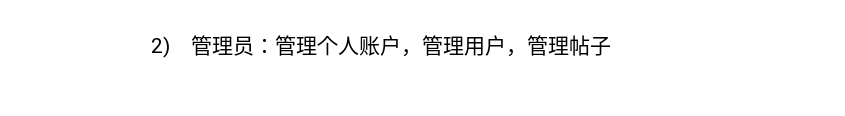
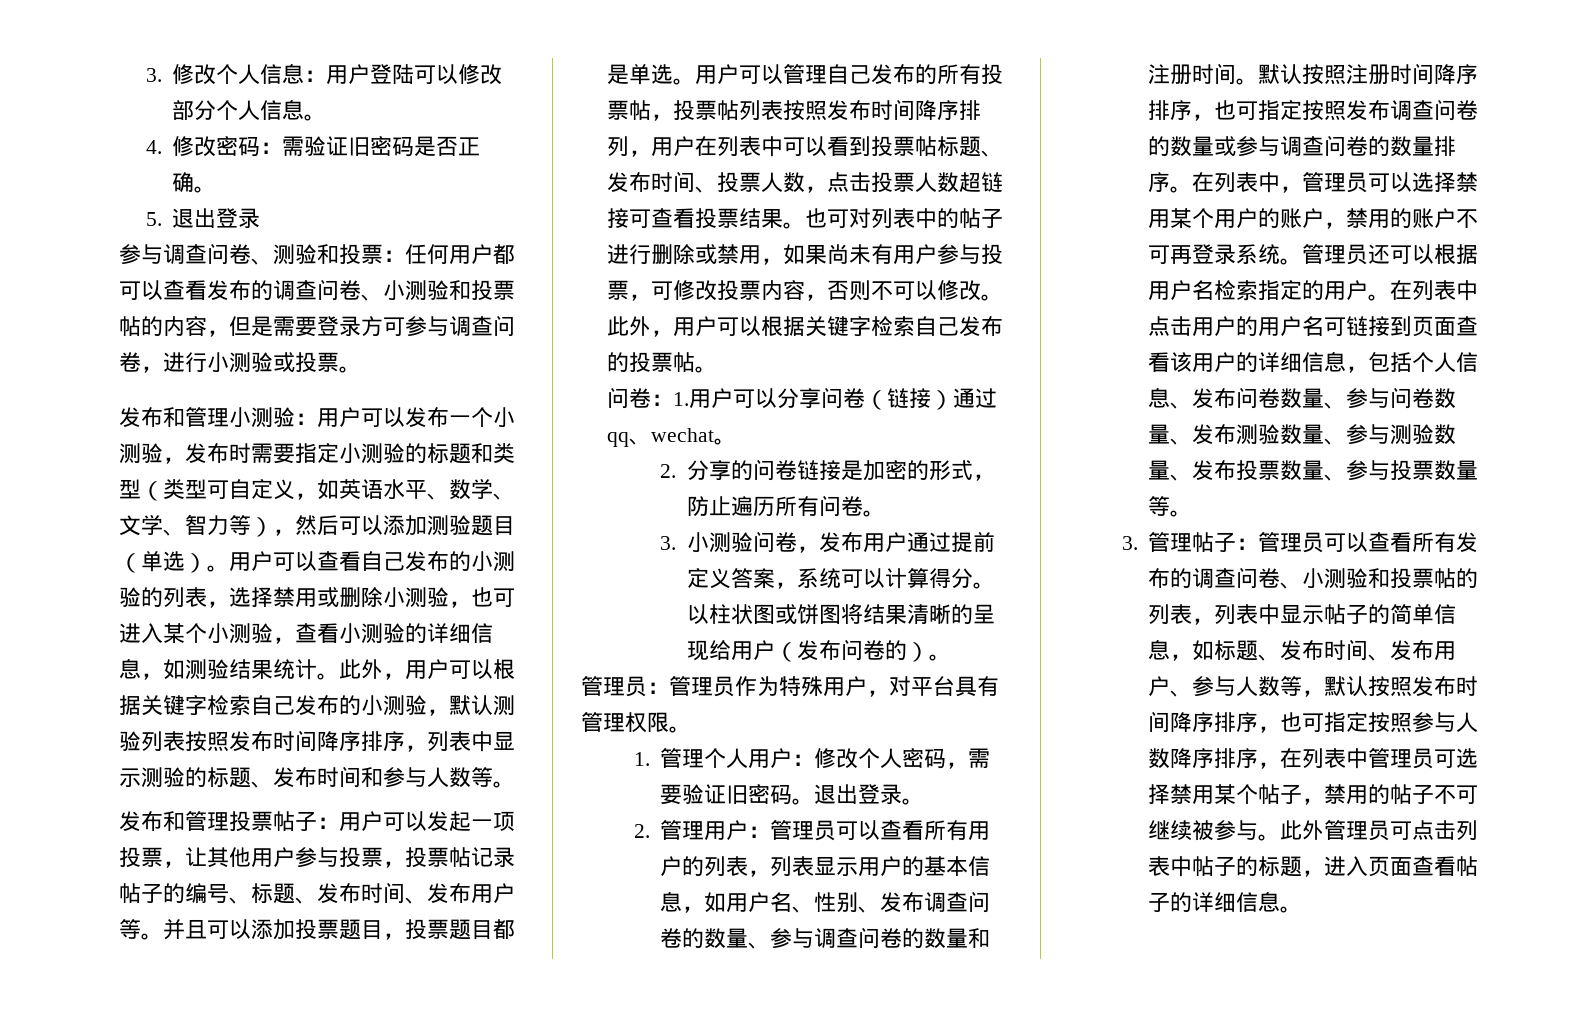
[150,35,611,58] 2)管理员：管理个人账户，管理用户，管理帖子 -> [145,63,503,85] [172,99,327,121] [145,136,481,157] [172,172,217,193] [145,208,261,229] [119,243,516,265] [119,279,516,301] [119,315,516,337] [119,352,362,373] [119,407,516,428] [119,443,516,464] [119,479,516,501] [119,514,516,537] [119,551,516,573] [119,587,516,608] [119,623,494,644] [119,658,516,680] [119,695,516,716] [119,730,516,752] [119,766,516,788] [119,811,516,832] [119,847,516,868] [119,882,516,904] [119,919,516,940] [607,64,1004,85] [607,99,982,121] [607,136,1004,157] [607,171,1004,193] [607,208,1004,229] [607,244,1004,265] [607,280,1004,301] [607,316,1004,337] [607,352,718,373] [607,387,998,410] [607,428,737,447] [660,459,995,481] [686,495,885,517] [660,531,995,553] [686,568,995,589] [686,603,995,625] [686,639,951,662] [581,676,999,697] [581,712,691,733] [633,748,991,769] [660,784,925,805] [633,820,991,841] [660,856,991,877] [660,891,991,913] [660,927,991,949] [1148,63,1479,85] [1148,99,1479,121] [1148,135,1457,157] [1148,172,1479,193] [1148,208,1479,229] [1148,244,1479,265] [1148,280,1479,301] [1148,316,1479,337] [1148,351,1479,373] [1148,387,1457,409] [1148,424,1457,445] [1148,460,1479,481] [1148,496,1193,517] [1121,532,1479,553] [1148,567,1479,589] [1148,604,1457,625] [1148,639,1457,661] [1148,676,1479,697] [1148,711,1479,733] [1148,748,1479,769] [1148,784,1479,805] [1148,820,1479,841] [1148,856,1479,877] [1148,891,1303,913] 3.修改个人信息：用户登陆可以修改部分个人信息。 // 4.修改密码：需验证旧密码是否正确。 // 5.退出登录 // 参与调查问卷、测验和投票：任何用户都可以查看发布的调查问卷、小测验和投票帖的内容，但是需要登录方可参与调查问卷，进行小测验或投票。 // 发布和管理小测验：用户可以发布一个小测验，发布时需要指定小测验的标题和类型（类型可自定义，如英语水平、数学、文学、智力等），然后可以添加测验题目（单选）。用户可以查看自己发布的小测验的列表，选择禁用或删除小测验，也可进入某个小测验，查看小测验的详细信息，如测验结果统计。此外，用户可以根据关键字检索自己发布的小测验，默认测验列表按照发布时间降序排序，列表中显示测验的标题、发布时间和参与人数等。 // 发布和管理投票帖子：用户可以发起一项投票，让其他用户参与投票，投票帖记录帖子的编号、标题、发布时间、发布用户等。并且可以添加投票题目，投票题目都是单选。用户可以管理自己发布的所有投票帖，投票帖列表按照发布时间降序排列，用户在列表中可以看到投票帖标题、发布时间、投票人数，点击投票人数超链接可查看投票结果。也可对列表中的帖子进行删除或禁用，如果尚未有用户参与投票，可修改投票内容，否则不可以修改。此外，用户可以根据关键字检索自己发布的投票帖。 // 问卷：1.用户可以分享问卷（链接）通过qq、wechat。 // 2.分享的问卷链接是加密的形式，防止遍历所有问卷。 // 3.小测验问卷，发布用户通过提前定义答案，系统可以计算得分。以柱状图或饼图将结果清晰的呈现给用户（发布问卷的）。 // 管理员：管理员作为特殊用户，对平台具有管理权限。 // 1.管理个人用户：修改个人密码，需要验证旧密码。退出登录。 // 2.管理用户：管理员可以查看所有用户的列表，列表显示用户的基本信息，如用户名、性别、发布调查问卷的数量、参与调查问卷的数量和注册时间。默认按照注册时间降序排序，也可指定按照发布调查问卷的数量或参与调查问卷的数量排序。在列表中，管理员可以选择禁用某个用户的账户，禁用的账户不可再登录系统。管理员还可以根据用户名检索指定的用户。在列表中点击用户的用户名可链接到页面查看该用户的详细信息，包括个人信息、发布问卷数量、参与问卷数量、发布测验数量、参与测验数量、发布投票数量、参与投票数量等。 // 3.管理帖子：管理员可以查看所有发布的调查问卷、小测验和投票帖的列表，列表中显示帖子的简单信息，如标题、发布时间、发布用户、参与人数等，默认按照发布时间降序排序，也可指定按照参与人数降序排序，在列表中管理员可选择禁用某个帖子，禁用的帖子不可继续被参与。此外管理员可点击列表中帖子的标题，进入页面查看帖子的详细信息。

